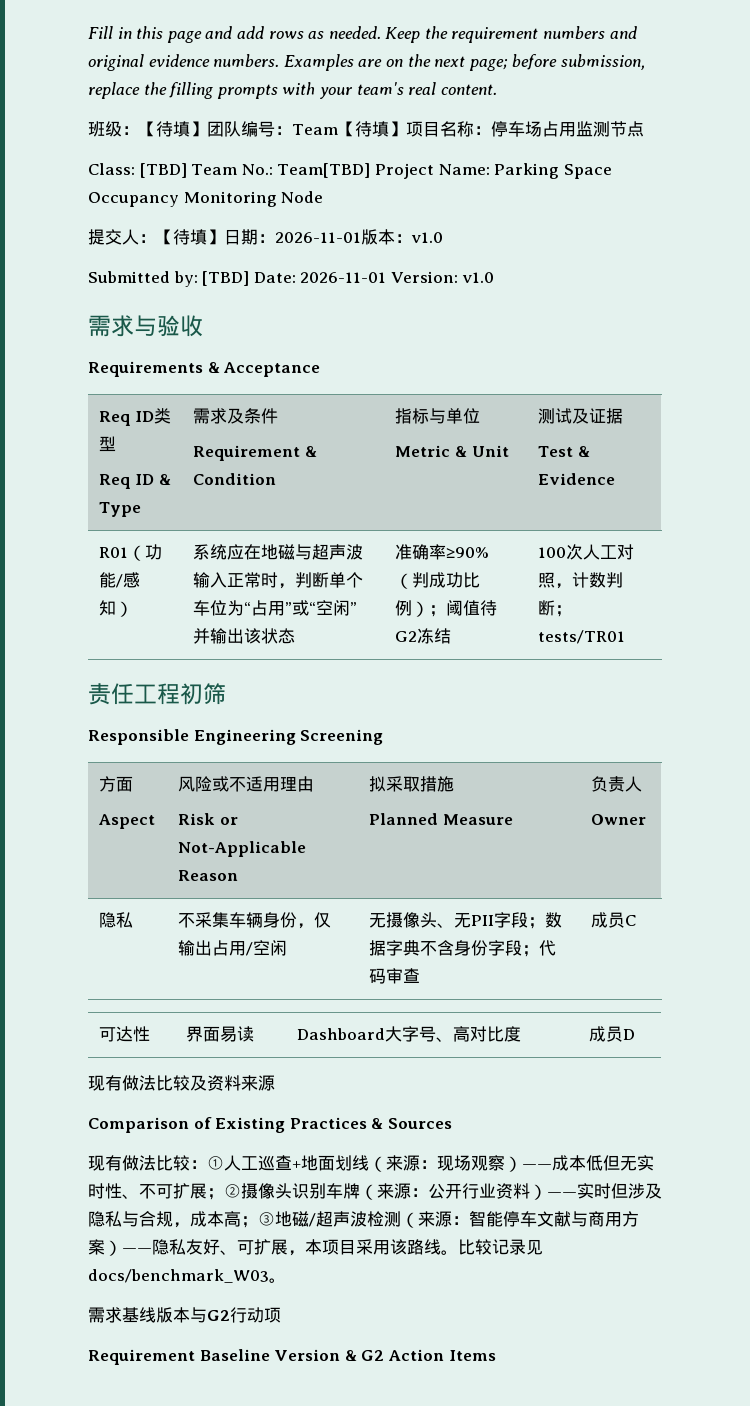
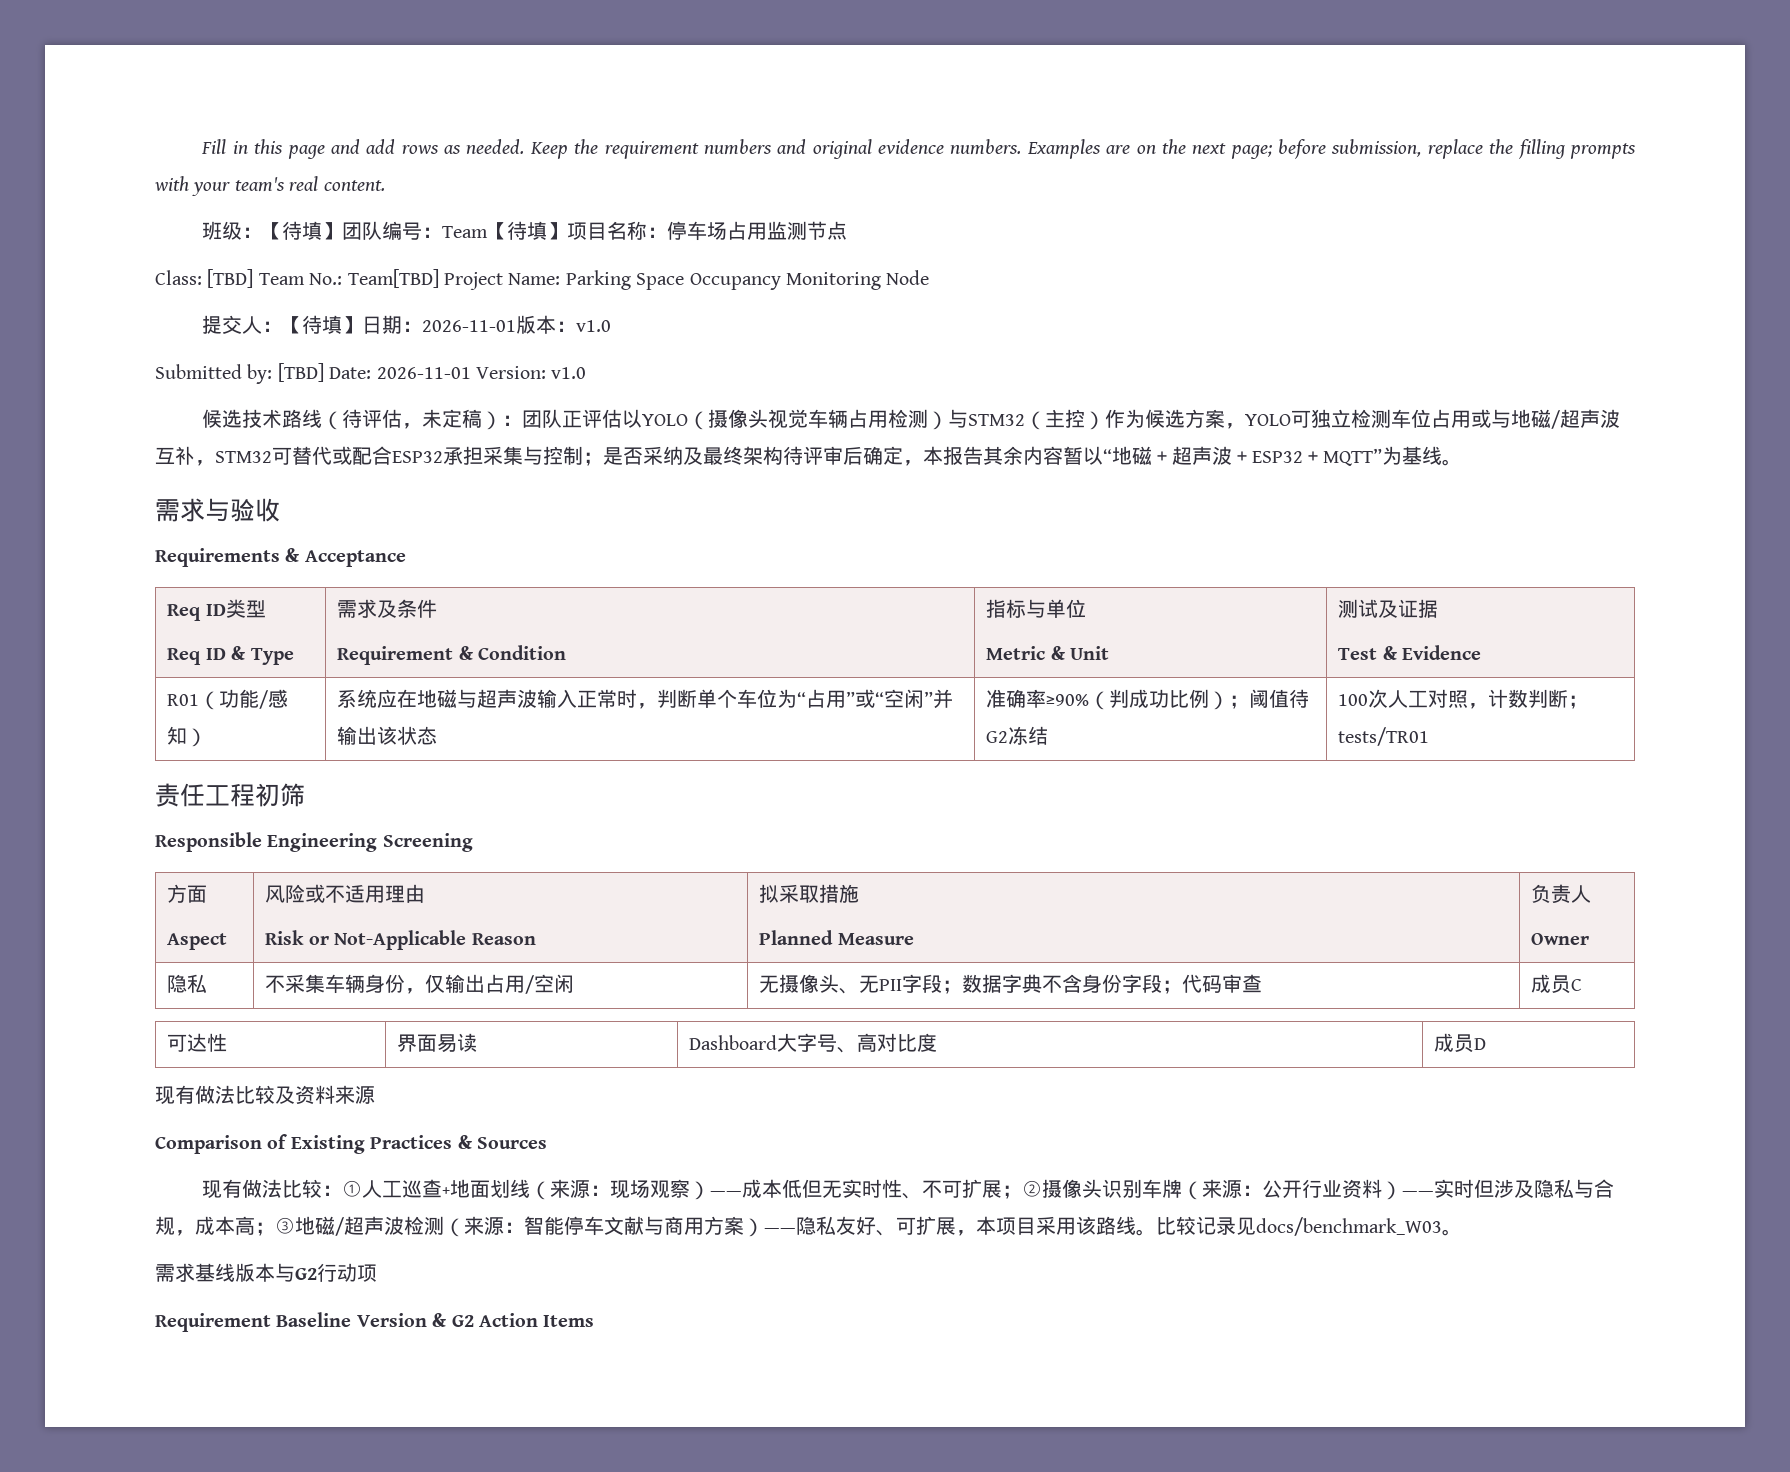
(494, 277) none -> [202,409,1621,430] [155,446,1462,466] // 候选技术路线（待评估，未定稿）：团队正评估以YOLO（摄像头视觉车辆占用检测）与STM32（主控）作为候选方案，YOLO可独立检测车位占用或与地磁/超声波互补，STM32可替代或配合ESP32承担采集与控制；是否采纳及最终架构待评审后确定，本报告其余内容暂以“地磁＋超声波＋ESP32＋MQTT”为基线。

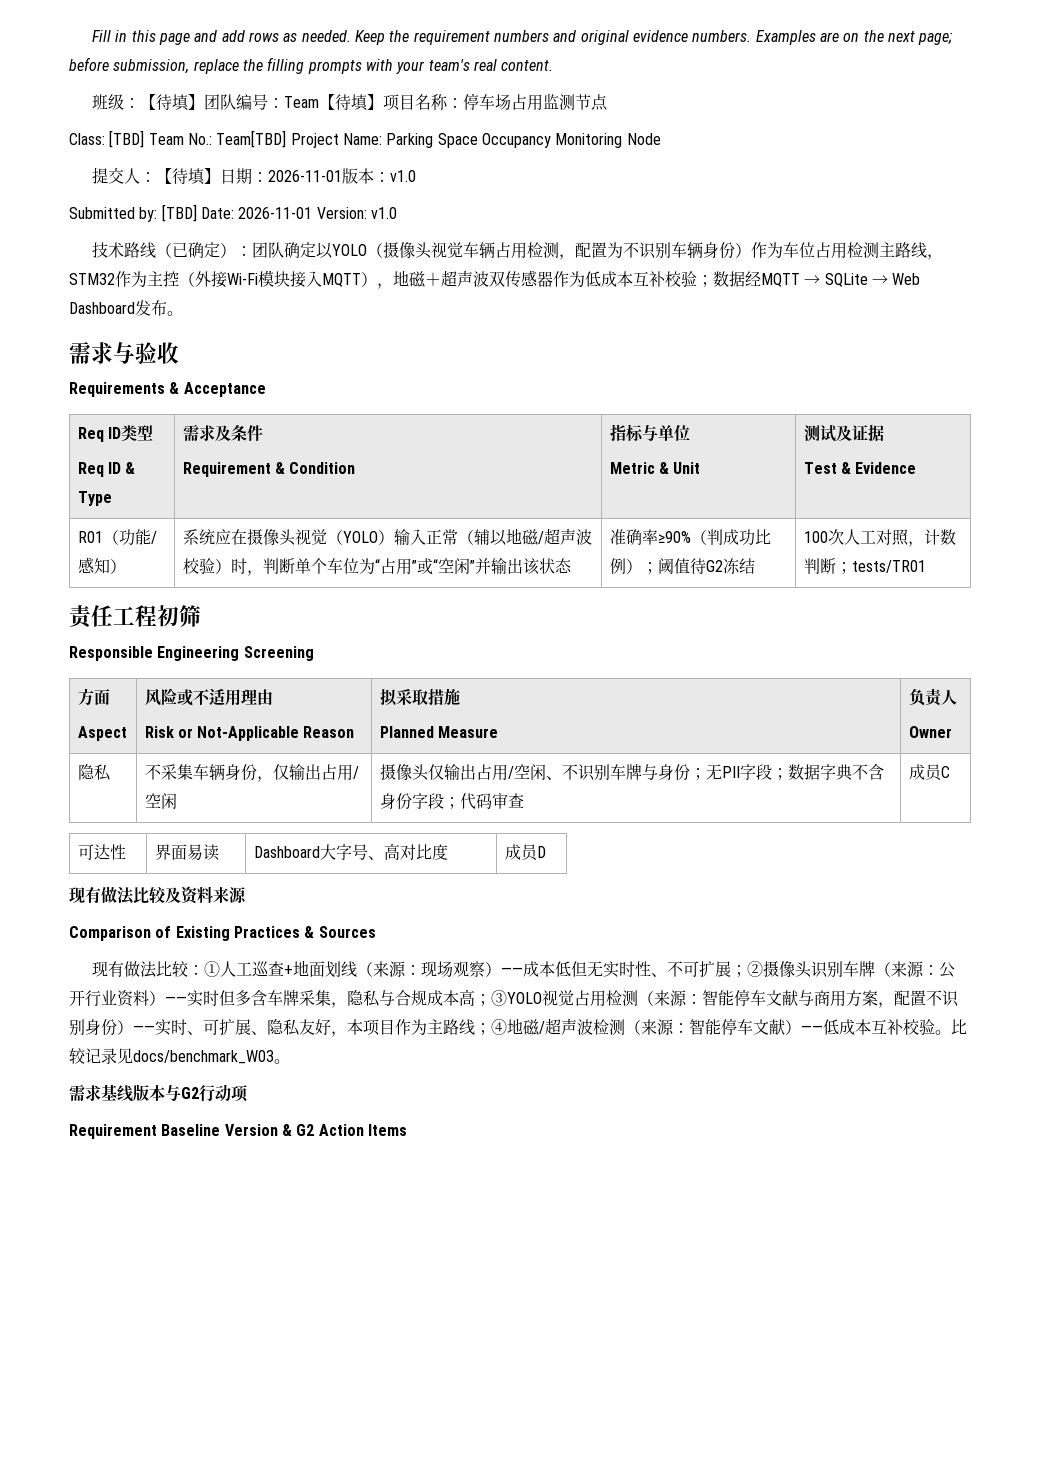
[202,409,243,428] 候选 -> (397, 213) none
[342,409,483,429] 待评估，未定稿 -> [172,242,221,258] 已确定
[562,409,623,428] 正评估 -> [284,242,317,258] 确定
[928,409,1621,430] [155,446,1442,466] ）与STM32（主控）作为候选方案，YOLO可独立检测车位占用或与地磁/超声波互补，STM32可替代或配合ESP32承担采集与控制；是否采纳及最终架构待评审后确定，本报告其余内容暂以“地磁＋超声波＋ESP32＋MQTT”为基线 -> [559,242,944,260] [69,270,921,289] [69,300,167,316] ，配置为不识别车辆身份）作为车位占用检测主路线，STM32作为主控（外接Wi-Fi模块接入MQTT），地磁＋超声波双传感器作为低成本互补校验；数据经MQTT → SQLite → Web Dashboard发布
[417,689,618,708] 地磁与超声波输入正常 -> [246,528,592,546] [182,558,231,574] 摄像头视觉（YOLO）输入正常（辅以地磁/超声波校验）
[759,974,860,994] 无摄像头、 -> [379,764,706,781] 摄像头仅输出占用/空闲、不识别车牌与身份；
[1494,1179,1535,1198] 涉及 -> [235,990,347,1008] 多含车牌采集，
[175,1230,195,1236] ， -> (427, 998) none
[275,1217,295,1234] ③ -> [491,989,959,1008] [69,1019,507,1037] ③YOLO视觉占用检测（来源：智能停车文献与商用方案，配置不识别身份）——实时、可扩展、隐私友好，本项目作为主路线；④
[644,1216,1136,1237] 与商用方案）——隐私友好、可扩展，本项目采用该路线 -> [785,1019,935,1035] ）——低成本互补校验

